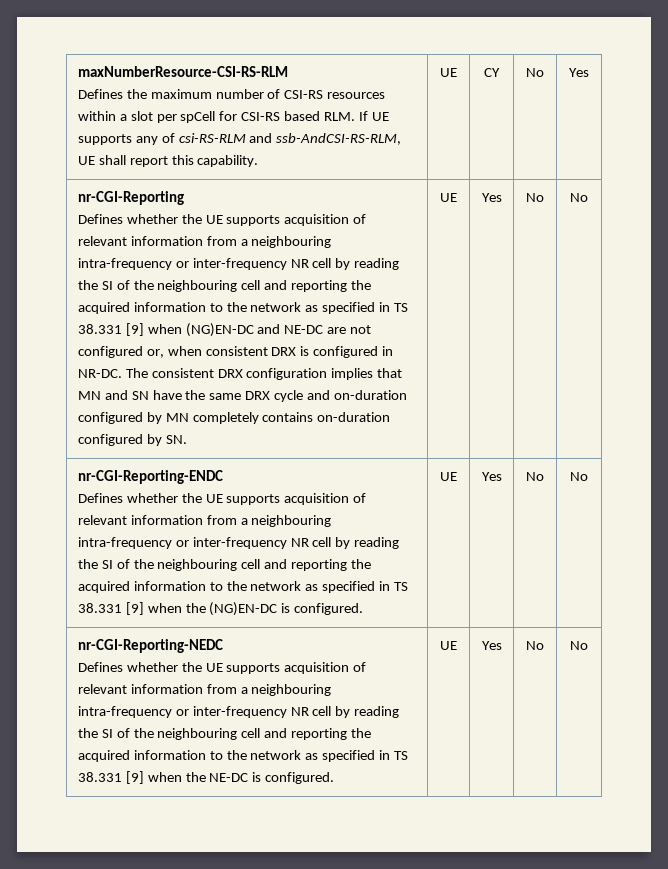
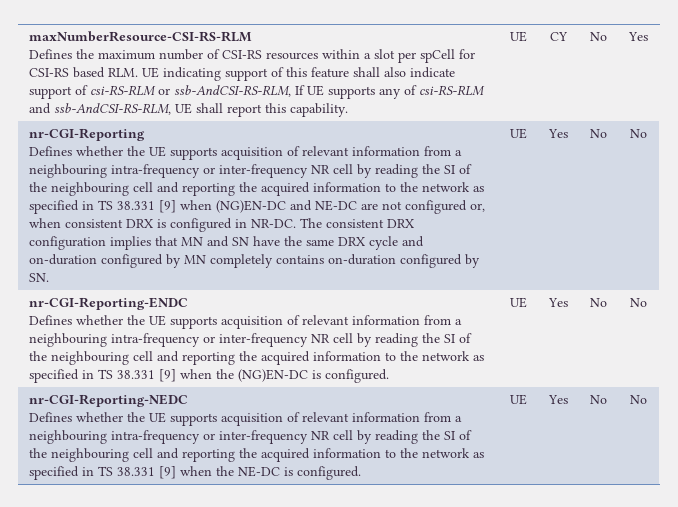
(356, 116) none -> [141,67,455,81] [28,85,291,99] UE indicating support of this feature shall also indicate support of csi-RS-RLM or ssb-AndCSI-RS-RLM,

